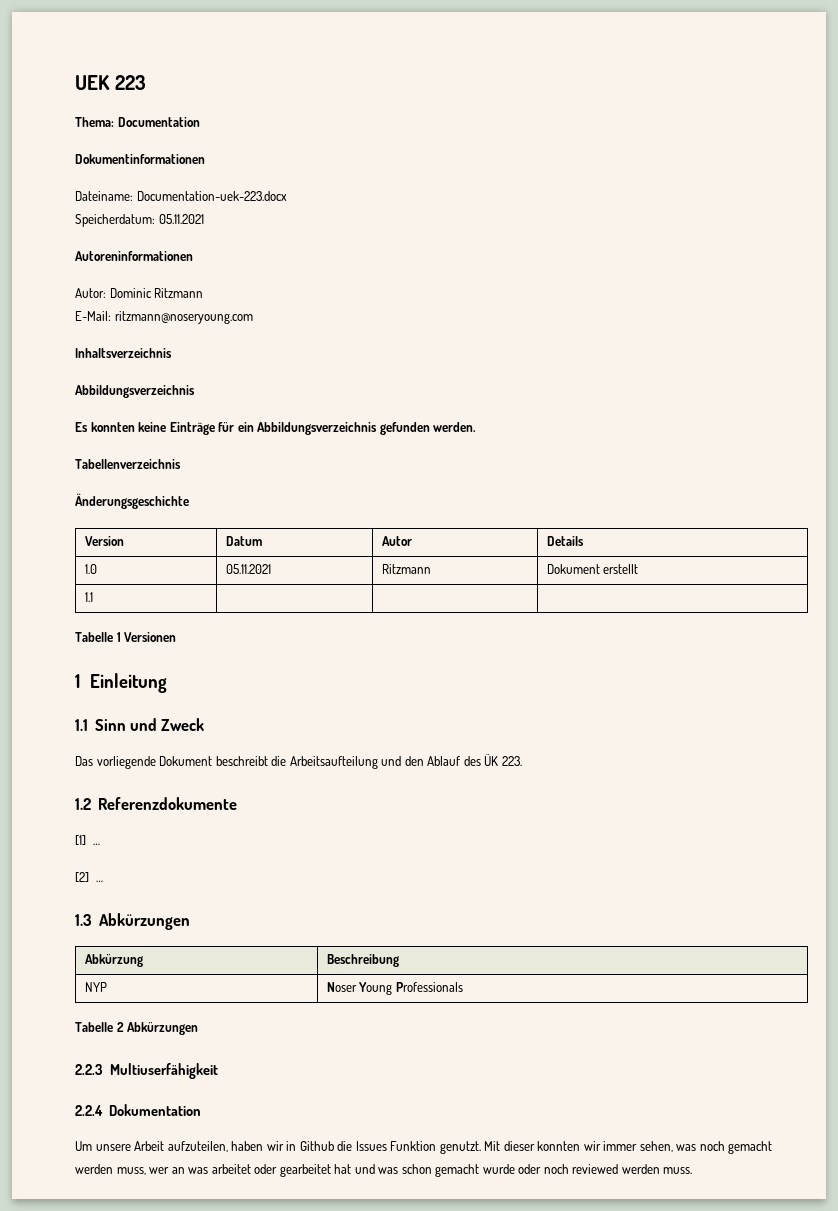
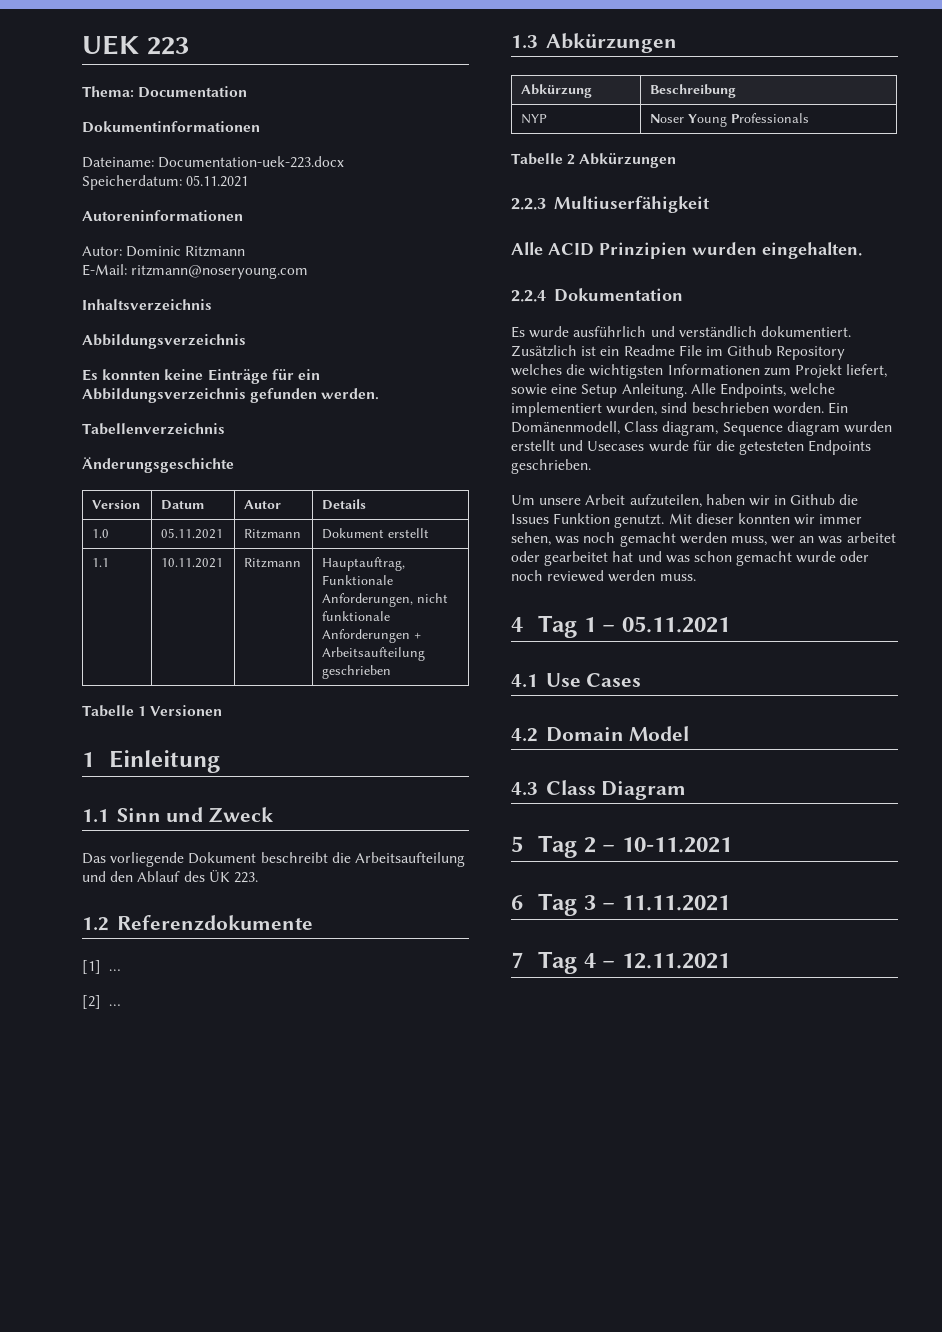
(93, 597) | | -> [161,558,224,568] [244,558,302,568] [322,557,406,571] [322,575,394,585] [322,593,449,607] [322,611,391,621] [322,629,422,643] [322,647,426,661] [322,665,392,679] 10.11.2021 | Ritzmann | Hauptauftrag, Funktionale Anforderungen, nicht funktionale Anforderungen + Arbeitsaufteilung geschrieben
[75,1104,201,1116] 2.2.4 Dokumentation -> [511,242,862,259] [511,288,683,302] [511,326,851,338] [511,345,846,360] [511,364,888,379] [511,383,836,398] [511,402,848,417] [511,421,892,436] [511,440,872,455] [511,459,591,474] Alle ACID Prinzipien wurden eingehalten. // 2.2.4 Dokumentation // Es wurde ausführlich und verständlich dokumentiert. Zusätzlich ist ein Readme File im Github Repository welches die wichtigsten Informationen zum Projekt liefert, sowie eine Setup Anleitung. Alle Endpoints, welche implementiert wurden, sind beschrieben worden. Ein Domänenmodell, Class diagram, Sequence diagram wurden erstellt und Usecases wurde für die getesteten Endpoints geschrieben.
(693, 1170) none -> [511,615,730,638] [511,673,642,687] [511,726,690,742] [511,780,687,800] [511,835,732,858] [511,893,730,916] [511,951,730,974] // 4 Tag 1 – 05.11.2021 // 4.1 Use Cases // 4.2 Domain Model // 4.3 Class Diagram // 5 Tag 2 – 10-11.2021 // 6 Tag 3 – 11.11.2021 // 7 Tag 4 – 12.11.2021

